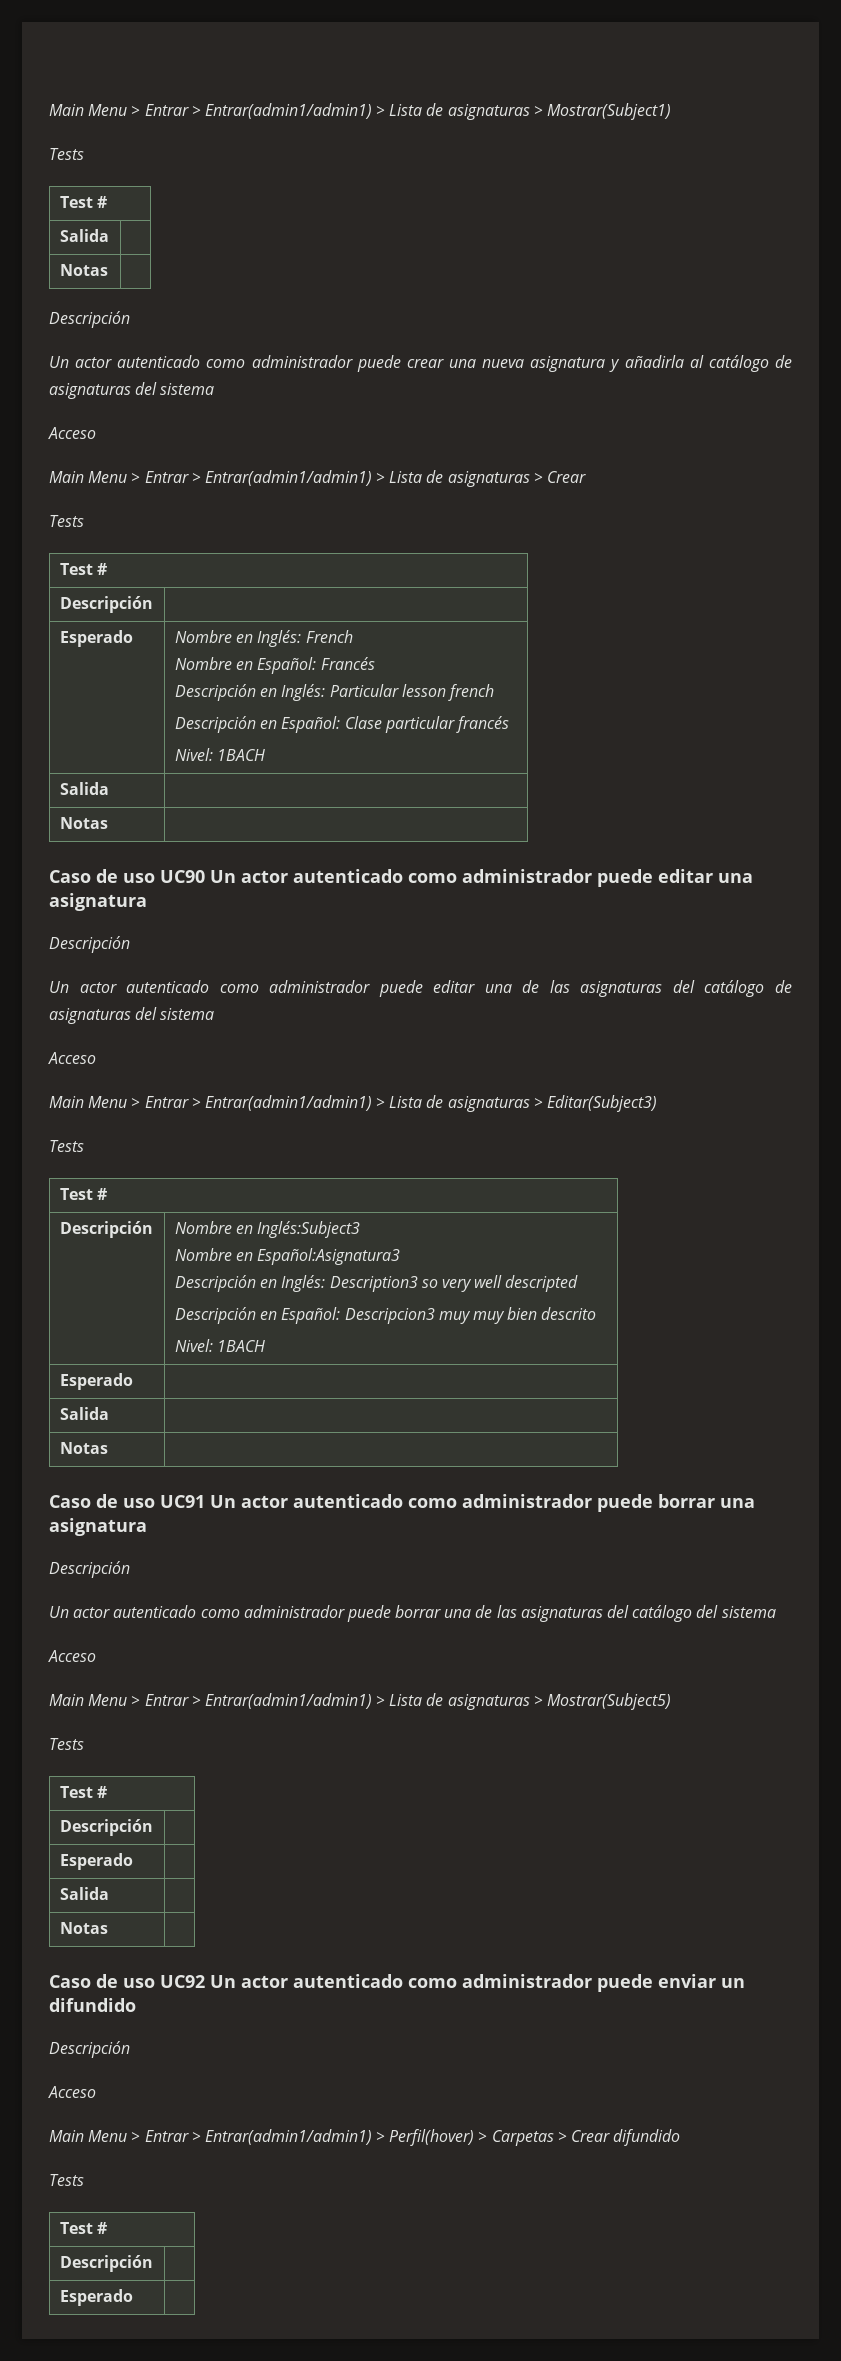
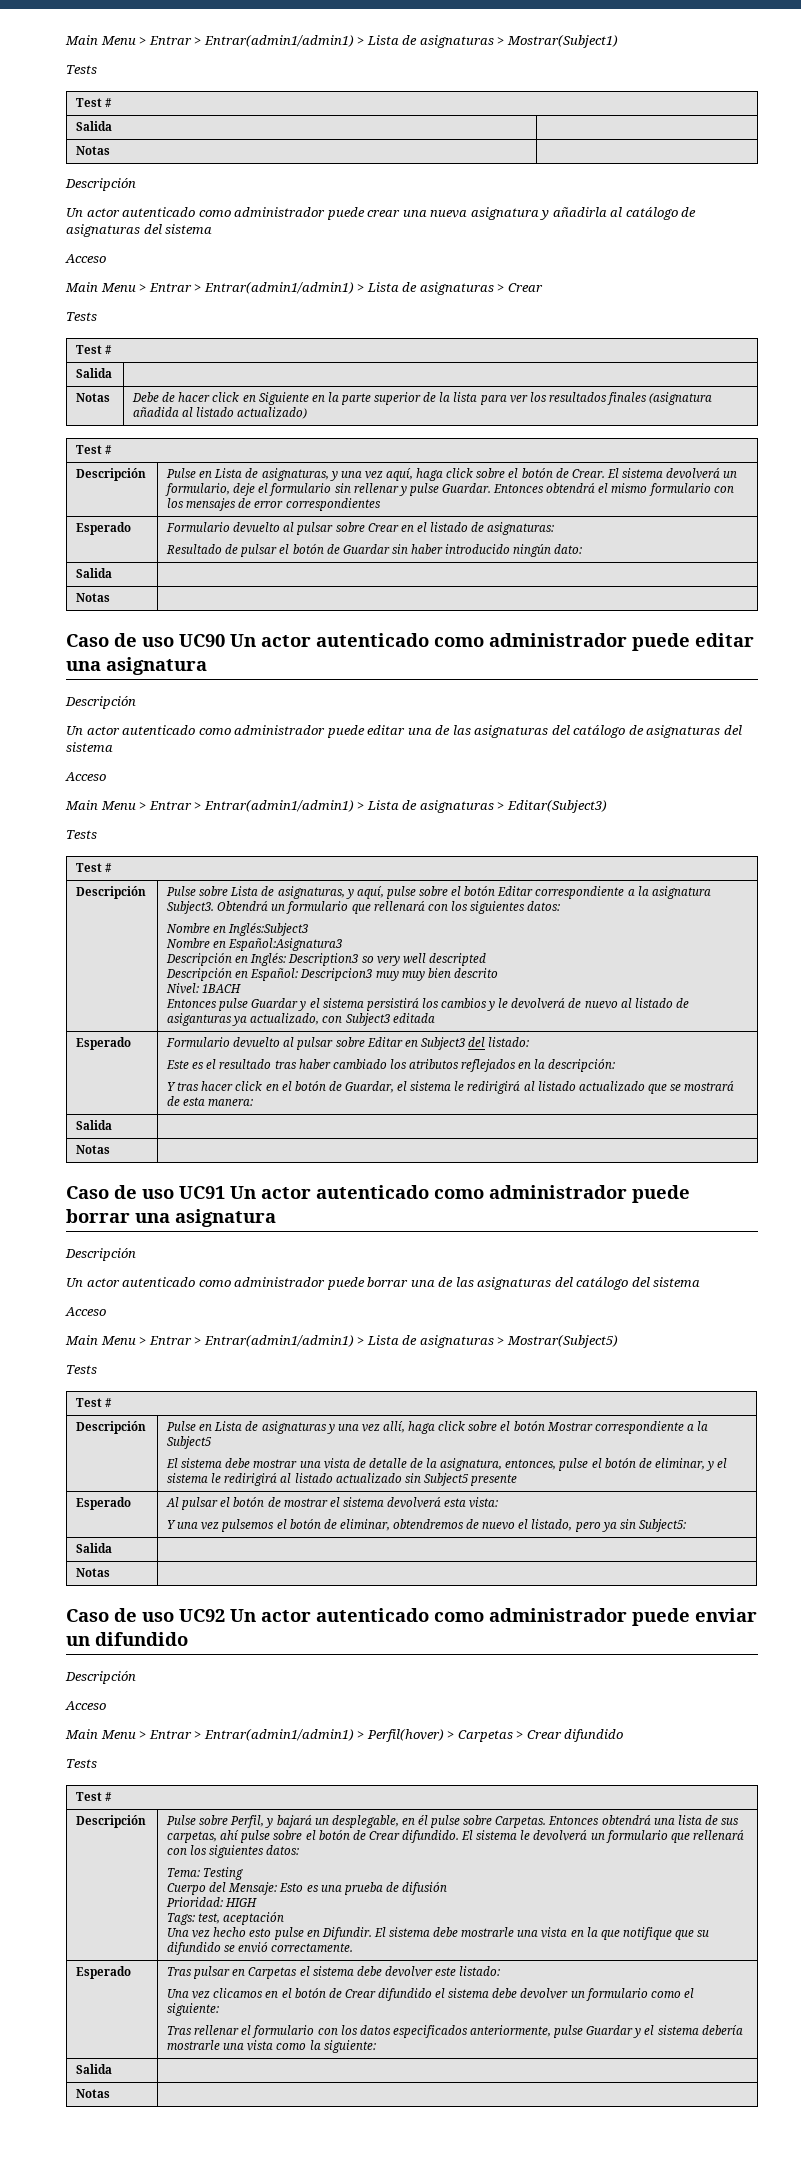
[59,596,153,613] [59,630,133,647] [174,630,353,647] [174,657,375,674] [174,684,494,701] [174,716,509,733] [174,748,266,761] Descripción | // Esperado | Nombre en Inglés: French // Nombre en Español: Francés // Descripción en Inglés: Particular lesson french // Descripción en Español: Clase particular francés // Nivel: 1BACH -> [76,368,113,378] [76,393,111,402] [132,392,713,405] [133,407,308,419] [76,445,113,454] [76,468,147,481] [166,468,738,481] [165,483,734,496] [167,498,381,511] [76,522,132,535] [166,522,555,535] [166,544,583,557] Salida | // Notas | Debe de hacer click en Siguiente en la parte superior de la lista para ver los resultados finales (asignatura añadida al listado actualizado) // Test # // Descripción | Pulse en Lista de asignaturas, y una vez aquí, haga click sobre el botón de Crear. El sistema devolverá un formulario, deje el formulario sin rellenar y pulse Guardar. Entonces obtendrá el mismo formulario con los mensajes de error correspondientes // Esperado | Formulario devuelto al pulsar sobre Crear en el listado de asignaturas: // Resultado de pulsar el botón de Guardar sin haber introducido ningún dato:
(153, 1229) none -> [166,886,711,899] [167,901,561,914] Pulse sobre Lista de asignaturas, y aquí, pulse sobre el botón Editar correspondiente a la asignatura Subject3. Obtendrá un formulario que rellenará con los siguientes datos: //
[59,1373,133,1390] // Esperado | -> [166,998,689,1011] [167,1013,435,1026] [76,1037,132,1050] [166,1037,530,1050] [166,1059,616,1072] [167,1081,735,1094] [167,1096,254,1106] // Entonces pulse Guardar y el sistema persistirá los cambios y le devolverá de nuevo al listado de asiganturas ya actualizado, con Subject3 editada // Esperado | Formulario devuelto al pulsar sobre Editar en Subject3 del listado: // Este es el resultado tras haber cambiado los atributos reflejados en la descripción: // Y tras hacer click en el botón de Guardar, el sistema le redirigirá al listado actualizado que se mostrará de esta manera:
[59,1853,133,1870] // Esperado | -> [166,1421,708,1434] [167,1436,213,1449] [166,1458,728,1471] [167,1473,517,1486] [76,1497,132,1510] [166,1497,499,1510] [167,1519,686,1532] Pulse en Lista de asignaturas y una vez allí, haga click sobre el botón Mostrar correspondiente a la Subject5 // El sistema debe mostrar una vista de detalle de la asignatura, entonces, pulse el botón de eliminar, y el sistema le redirigirá al listado actualizado sin Subject5 presente // Esperado | Al pulsar el botón de mostrar el sistema devolverá esta vista: // Y una vez pulsemos el botón de eliminar, obtendremos de nuevo el listado, pero ya sin Subject5:
[59,2289,133,2306] // Esperado -> [166,1815,739,1828] [167,1830,744,1843] [167,1845,300,1858] [167,1867,244,1880] [167,1882,447,1895] [166,1897,258,1907] [167,1912,285,1925] [167,1927,710,1940] [167,1942,354,1955] [76,1966,132,1979] [167,1966,501,1979] [167,1988,694,2001] [167,2003,220,2016] [167,2025,743,2038] [167,2040,376,2053] [76,2064,113,2074] [76,2089,111,2098] Pulse sobre Perfil, y bajará un desplegable, en él pulse sobre Carpetas. Entonces obtendrá una lista de sus carpetas, ahí pulse sobre el botón de Crear difundido. El sistema le devolverá un formulario que rellenará con los siguientes datos: // Tema: Testing // Cuerpo del Mensaje: Esto es una prueba de difusión // Prioridad: HIGH // Tags: test, aceptación // Una vez hecho esto pulse en Difundir. El sistema debe mostrarle una vista en la que notifique que su difundido se envió correctamente. // Esperado | Tras pulsar en Carpetas el sistema debe devolver este listado: // Una vez clicamos en el botón de Crear difundido el sistema debe devolver un formulario como el siguiente: // Tras rellenar el formulario con los datos especificados anteriormente, pulse Guardar y el sistema debería mostrarle una vista como la siguiente: // Salida | // Notas

